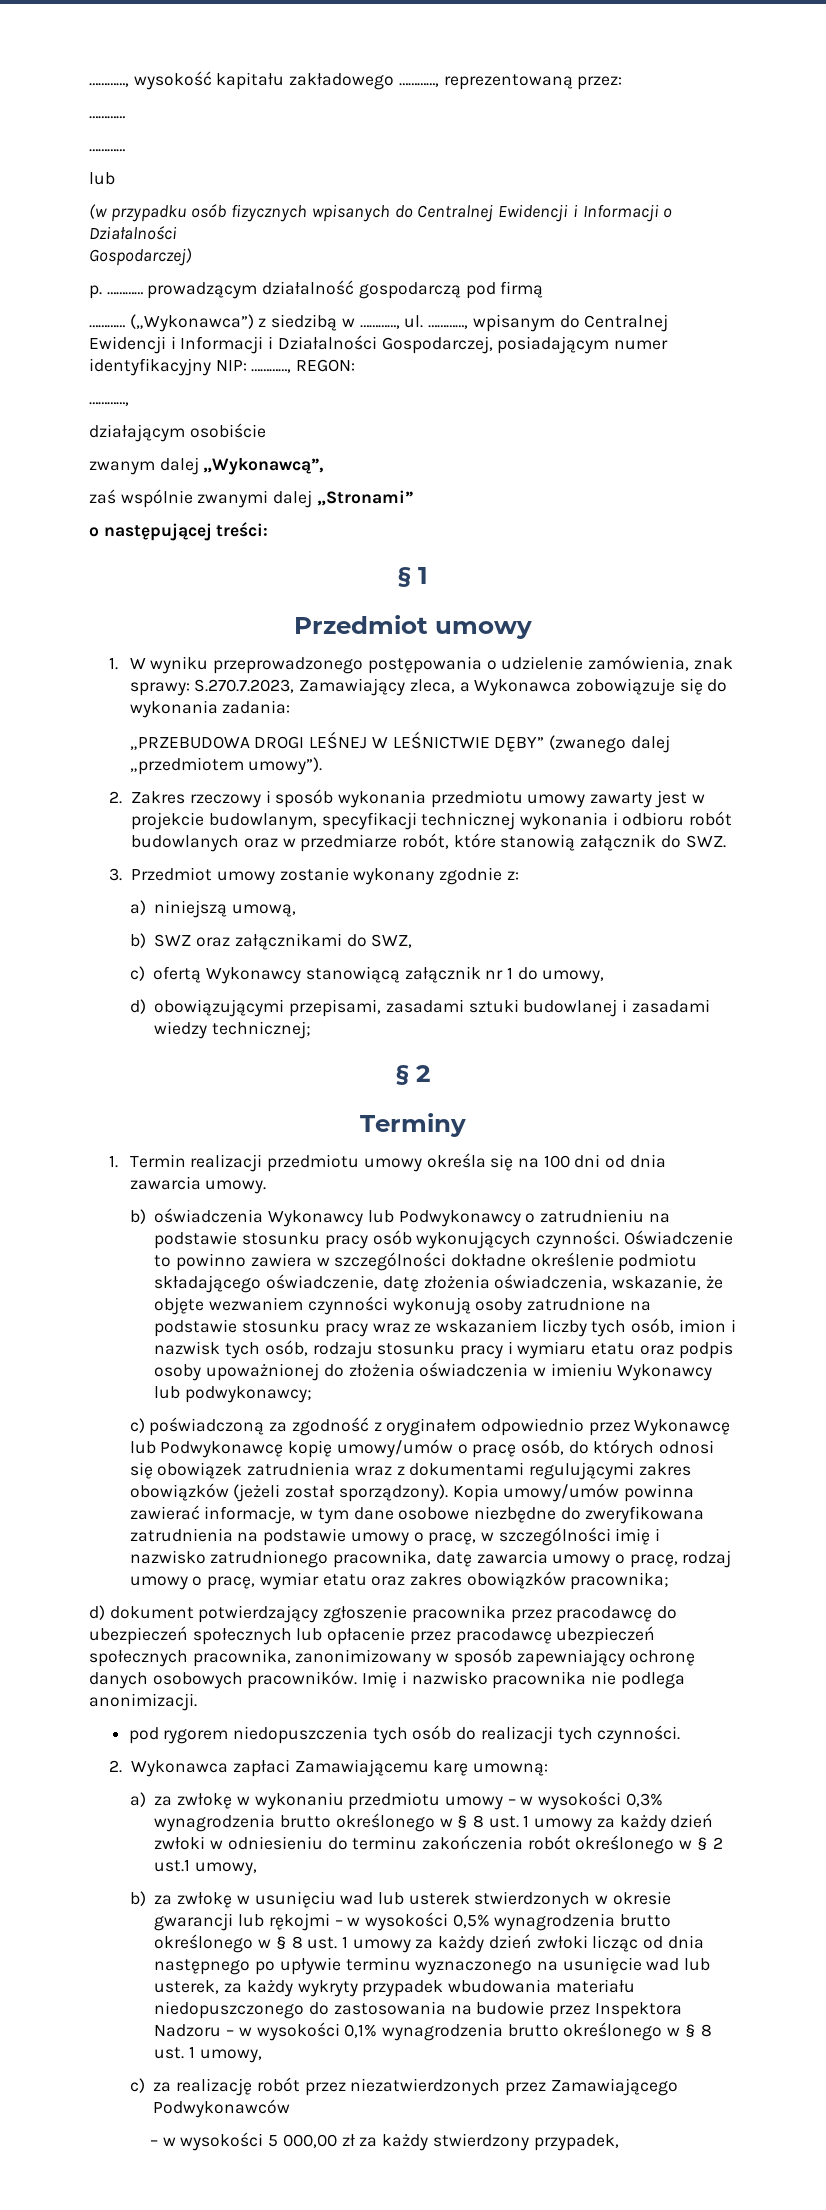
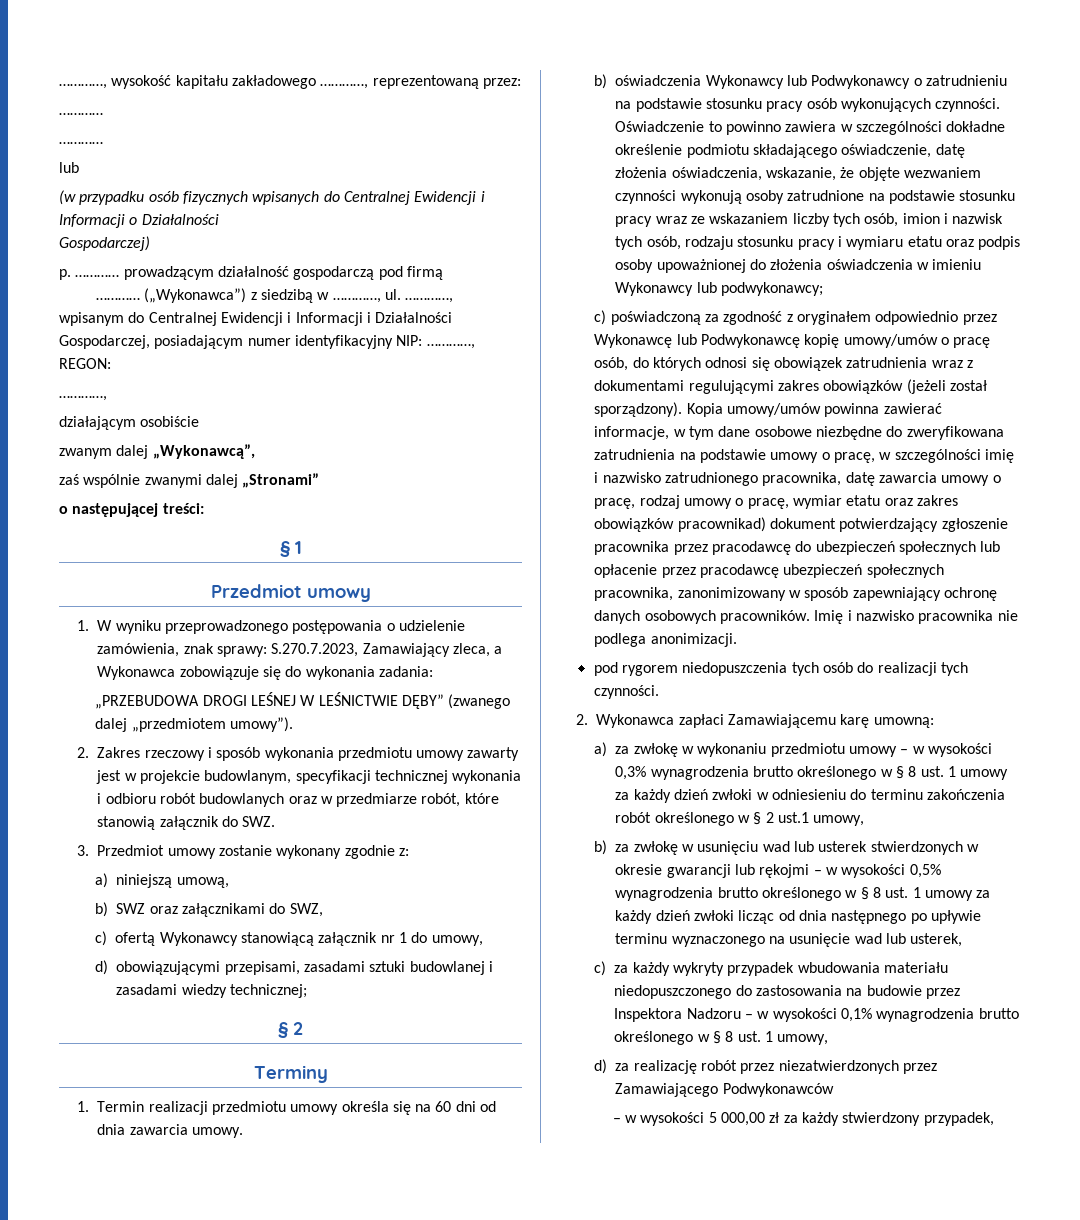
[543,1155,570,1168] 100 -> [435,1101,452,1112] 60
[570,1572,670,1590] [89,1605,105,1620] pracownika; // d) -> [677,517,766,532] pracownikad)
(220, 1987) none -> [594,961,607,976] // c)
[129,2078,145,2093] c) -> [594,1059,608,1074] d)

